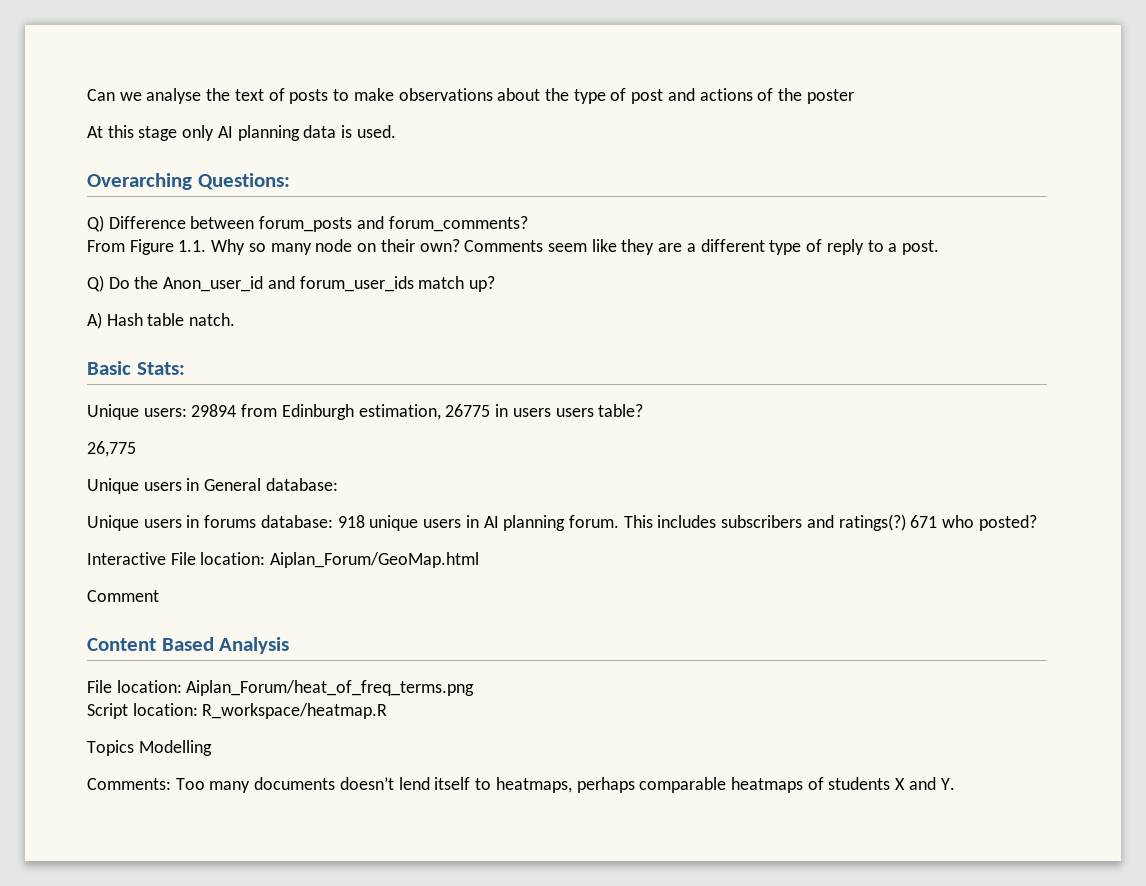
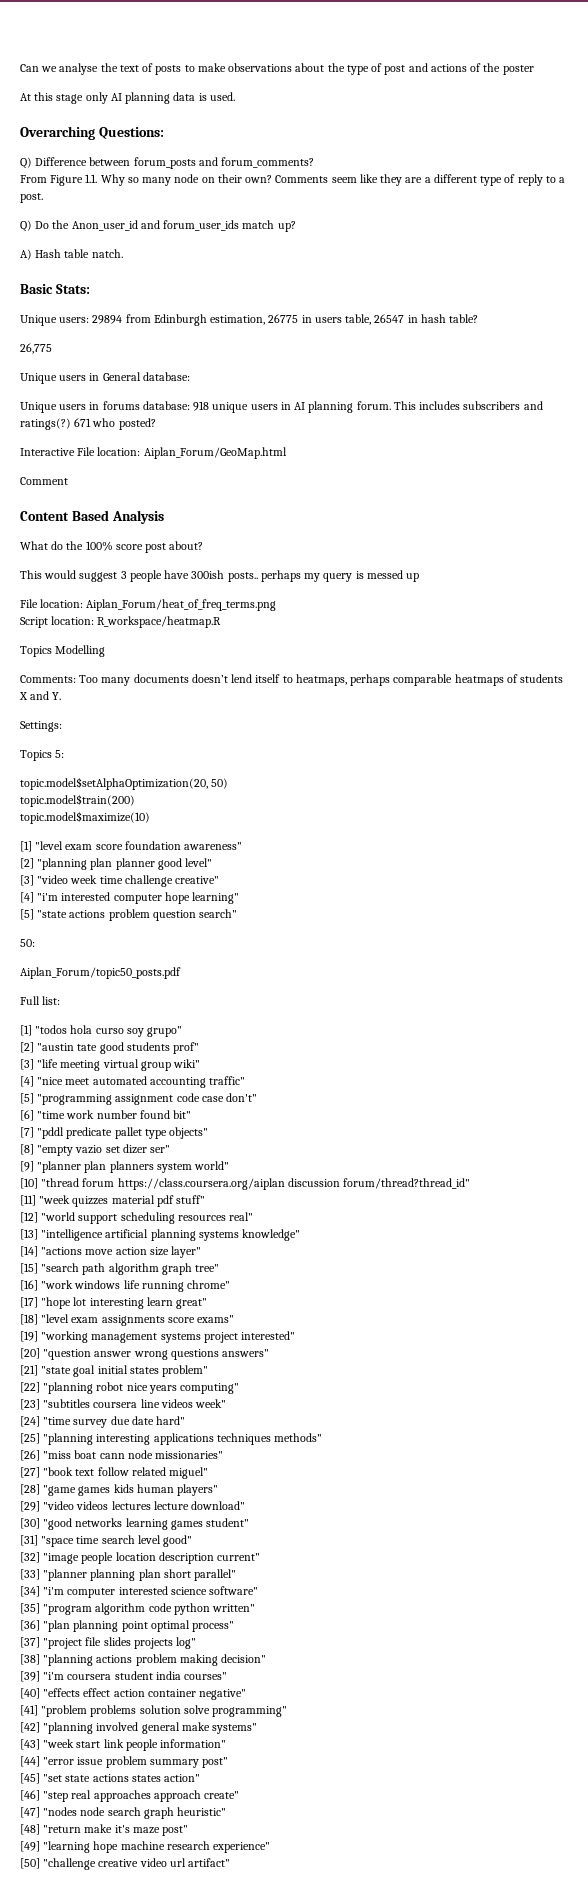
[555,408,594,417] users -> [345,314,446,325] table, 26547 in hash
(290, 645) none -> [20,541,204,553] [20,570,420,582] // What do the 100% score post about? // This would suggest 3 people have 300ish posts.. perhaps my query is messed up
(955, 784) none -> [20,721,62,732] [20,750,65,761] [20,777,229,790] [20,794,135,807] [20,811,150,824] [20,841,243,852] [20,858,213,870] [20,875,220,887] [20,892,240,904] [20,909,238,921] [20,939,35,947] [20,967,181,979] [20,996,61,1005] [20,1025,183,1037] [20,1042,200,1054] [20,1059,201,1071] [20,1076,246,1088] [20,1093,258,1105] [20,1110,192,1121] [20,1127,209,1139] [20,1144,171,1156] [20,1161,230,1173] [20,1178,471,1190] [20,1195,206,1207] [20,1212,254,1224] [20,1229,301,1241] [20,1246,202,1258] [20,1263,220,1275] [20,1280,231,1292] [20,1297,208,1309] [20,1314,235,1326] [20,1331,296,1343] [20,1348,270,1360] [20,1365,209,1377] [20,1382,240,1394] [20,1399,227,1410] [20,1416,186,1428] [20,1433,323,1445] [20,1450,224,1461] [20,1467,209,1479] [20,1484,219,1496] [20,1501,246,1512] [20,1518,250,1530] [20,1535,193,1547] [20,1552,261,1564] [20,1569,237,1581] [20,1586,259,1598] [20,1603,256,1615] [20,1620,235,1632] [20,1637,197,1649] [20,1654,267,1666] [20,1671,228,1682] [20,1688,247,1700] [20,1705,288,1717] [20,1722,258,1734] [20,1739,227,1751] [20,1756,229,1768] [20,1773,201,1784] [20,1790,240,1802] [20,1807,227,1819] [20,1824,189,1836] [20,1841,271,1853] [20,1858,231,1870] // Settings: // Topics 5: // topic.model$setAlphaOptimization(20, 50) // topic.model$train(200) // topic.model$maximize(10) // [1] "level exam score foundation awareness" // [2] "planning plan planner good level" // [3] "video week time challenge creative" // [4] "i'm interested computer hope learning" // [5] "state actions problem question search" // 50: // Aiplan_Forum/topic50_posts.pdf // Full list: // [1] "todos hola curso soy grupo" // [2] "austin tate good students prof" // [3] "life meeting virtual group wiki" // [4] "nice meet automated accounting traffic" // [5] "programming assignment code case don't" // [6] "time work number found bit" // [7] "pddl predicate pallet type objects" // [8] "empty vazio set dizer ser" // [9] "planner plan planners system world" // [10] "thread forum https://class.coursera.org/aiplan discussion forum/thread?thread_id" // [11] "week quizzes material pdf stuff" // [12] "world support scheduling resources real" // [13] "intelligence artificial planning systems knowledge" // [14] "actions move action size layer" // [15] "search path algorithm graph tree" // [16] "work windows life running chrome" // [17] "hope lot interesting learn great" // [18] "level exam assignments score exams" // [19] "working management systems project interested" // [20] "question answer wrong questions answers" // [21] "state goal initial states problem" // [22] "planning robot nice years computing" // [23] "subtitles coursera line videos week" // [24] "time survey due date hard" // [25] "planning interesting applications techniques methods" // [26] "miss boat cann node missionaries" // [27] "book text follow related miguel" // [28] "game games kids human players" // [29] "video videos lectures lecture download" // [30] "good networks learning games student" // [31] "space time search level good" // [32] "image people location description current" // [33] "planner planning plan short parallel" // [34] "i'm computer interested science software" // [35] "program algorithm code python written" // [36] "plan planning point optimal process" // [37] "project file slides projects log" // [38] "planning actions problem making decision" // [39] "i'm coursera student india courses" // [40] "effects effect action container negative" // [41] "problem problems solution solve programming" // [42] "planning involved general make systems" // [43] "week start link people information" // [44] "error issue problem summary post" // [45] "set state actions states action" // [46] "step real approaches approach create" // [47] "nodes node search graph heuristic" // [48] "return make it's maze post" // [49] "learning hope machine research experience" // [50] "challenge creative video url artifact"

